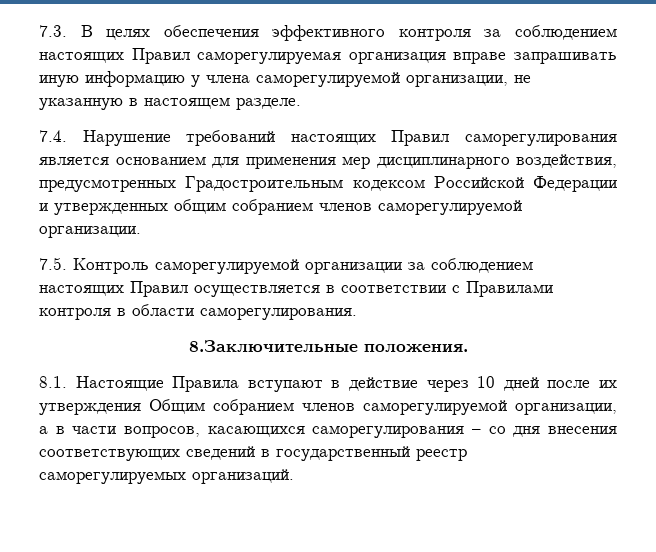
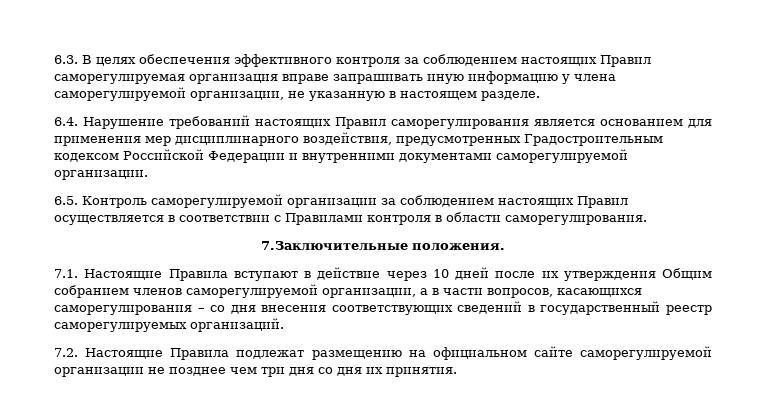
[39,25,67,37] 7.3. -> [54,55,78,64] 6.3.
[39,130,67,142] 7.4. -> [54,117,78,126] 6.4.
[54,199,372,215] утвержденных общим собранием членов -> [302,153,492,163] внутренними документами
[39,257,67,270] 7.5. -> [54,196,78,205] 6.5.
[188,340,358,353] 8.Заключительные -> [261,241,408,251] 7.Заключительные
[39,376,67,388] 8.1. -> [54,269,78,278] 7.1.
(294, 476) none -> [54,346,712,360] [54,367,457,377] // 7.2. Настоящие Правила подлежат размещению на официальном сайте саморегулируемой организации не позднее чем три дня со дня их принятия.

